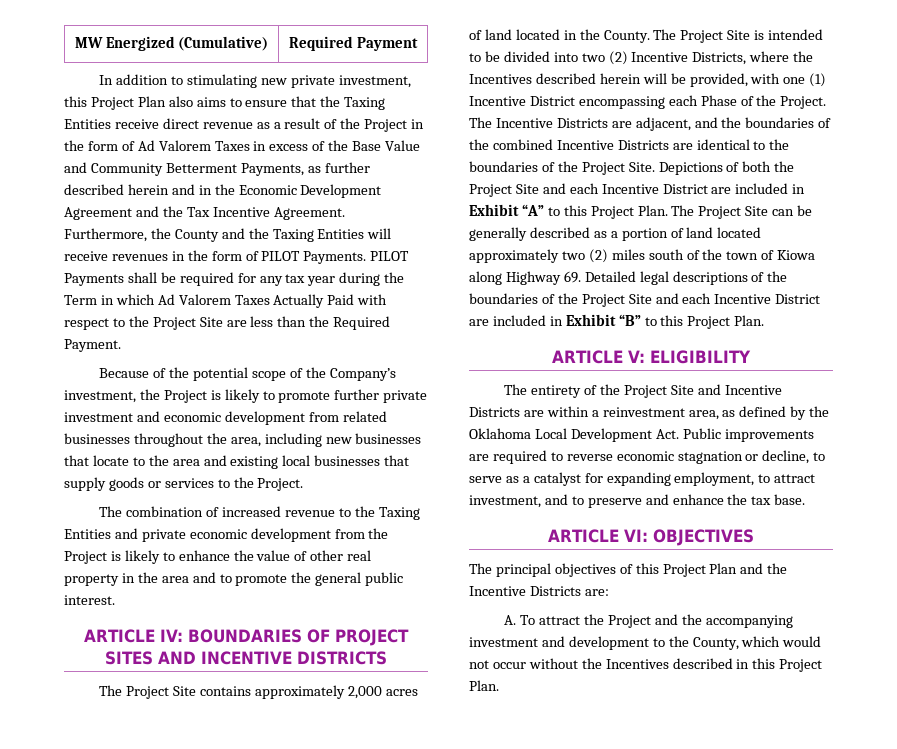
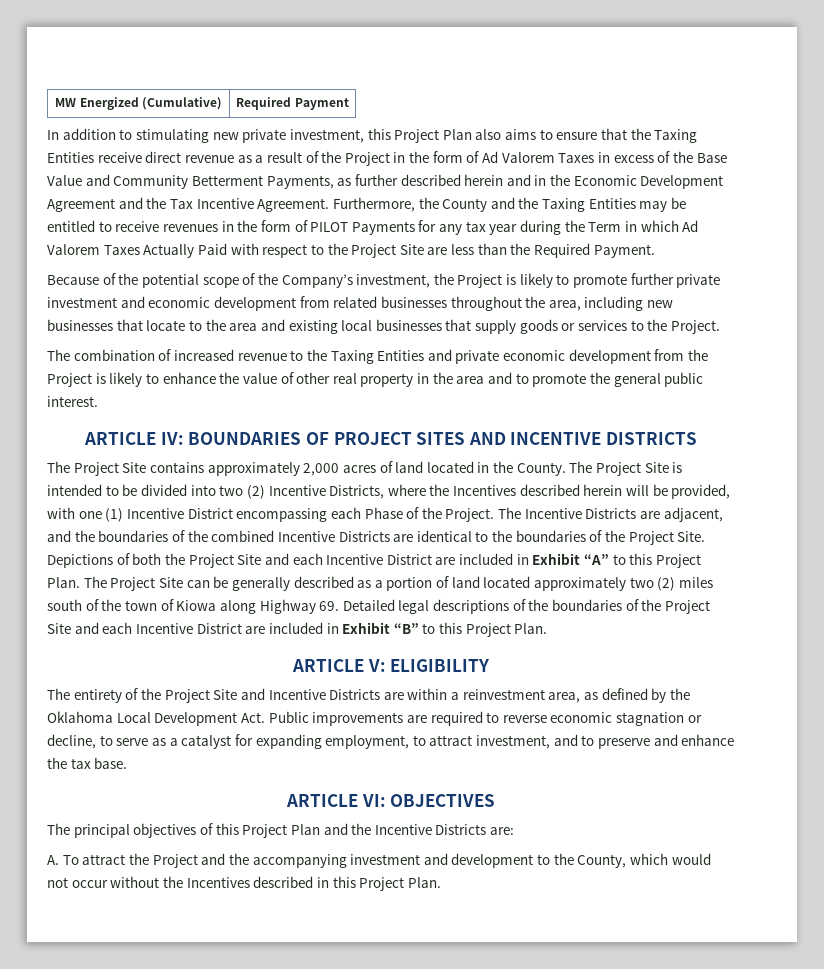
[367,228,392,239] will -> [639,197,687,212] [47,220,112,232] may be entitled to
[303,251,410,264] [64,272,234,286] Payments. PILOT Payments shall be required -> [351,221,415,235] Payments

